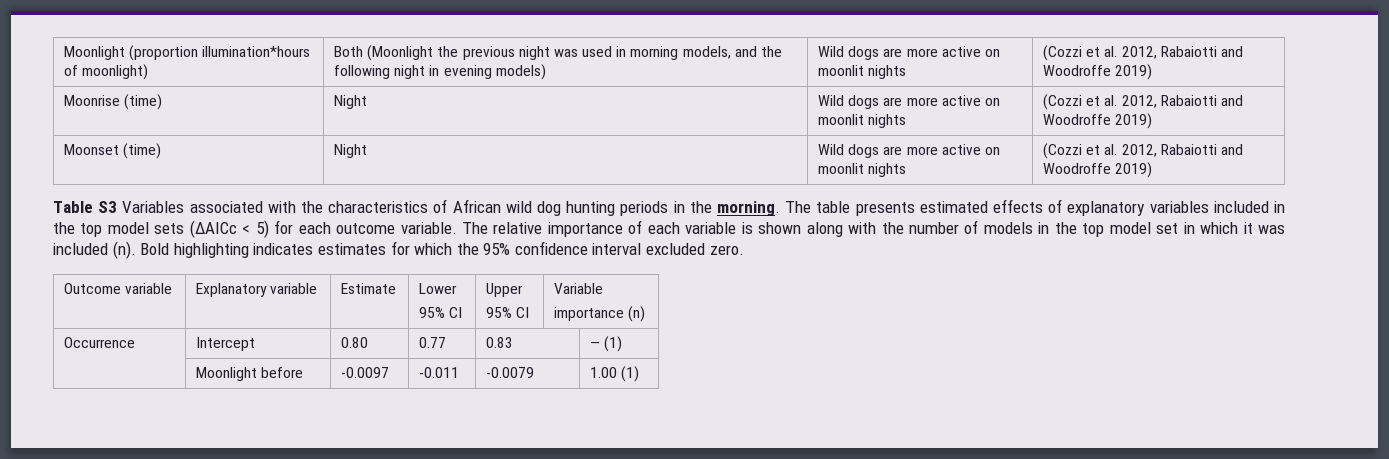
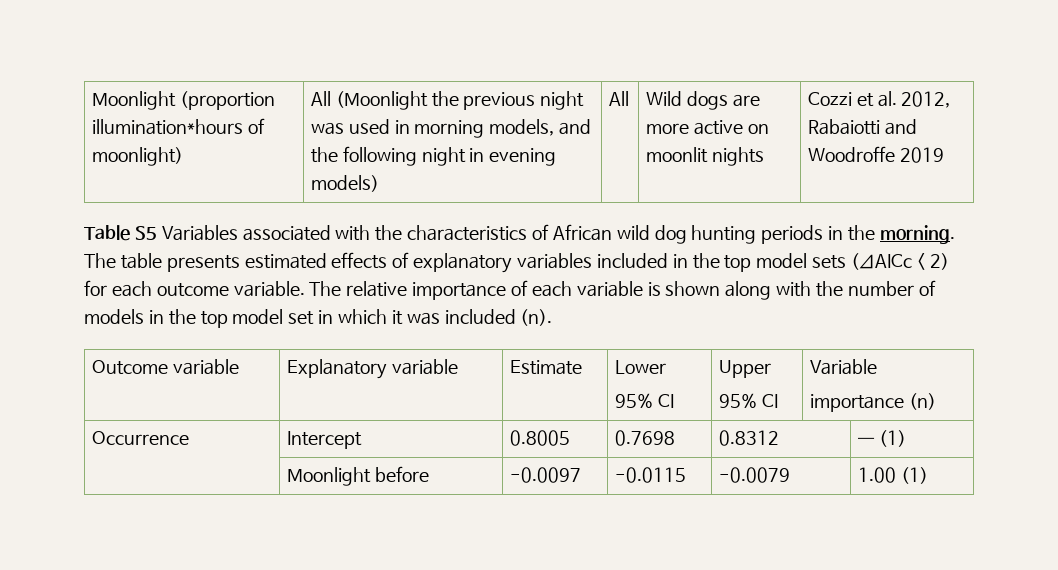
[333,46,363,57] Both -> [310,91,331,106] All
[817,46,1000,60] [817,65,907,79] [1042,45,1243,61] [1042,64,1153,80] [63,94,163,110] [333,95,367,109] [817,95,1000,109] [817,114,907,128] [1042,94,1243,110] [1042,113,1153,129] [63,143,162,159] [333,144,367,158] [817,144,1000,158] [817,163,907,177] [1042,143,1243,159] [1042,162,1153,178] Wild dogs are more active on moonlit nights | (Cozzi et al. 2012, Rabaiotti and Woodroffe 2019) // Moonrise (time) | Night | Wild dogs are more active on moonlit nights | (Cozzi et al. 2012, Rabaiotti and Woodroffe 2019) // Moonset (time) | Night | Wild dogs are more active on moonlit nights | (Cozzi et al. 2012, Rabaiotti and Woodroffe 2019) -> [608,91,629,106] [645,91,760,110] [645,120,769,135] [645,147,764,166] [807,91,951,108] [807,119,917,135] [807,146,944,163] All | Wild dogs are more active on moonlit nights | Cozzi et al. 2012, Rabaiotti and Woodroffe 2019
[98,201,118,213] S3 -> [134,226,157,240] S5
[255,220,269,238] 5) -> [929,253,949,270] 2)
[140,241,744,258] Bold highlighting indicates estimates for which the 95% confidence interval excluded zero. -> (553, 317) none
[340,337,368,348] [418,337,446,348] [485,337,513,348] 0.80 | 0.77 | 0.83 -> [509,430,570,446] [614,430,675,446] [718,430,779,446] 0.8005 | 0.7698 | 0.8312
[418,367,459,378] -0.011 -> [614,467,686,483] -0.0115

